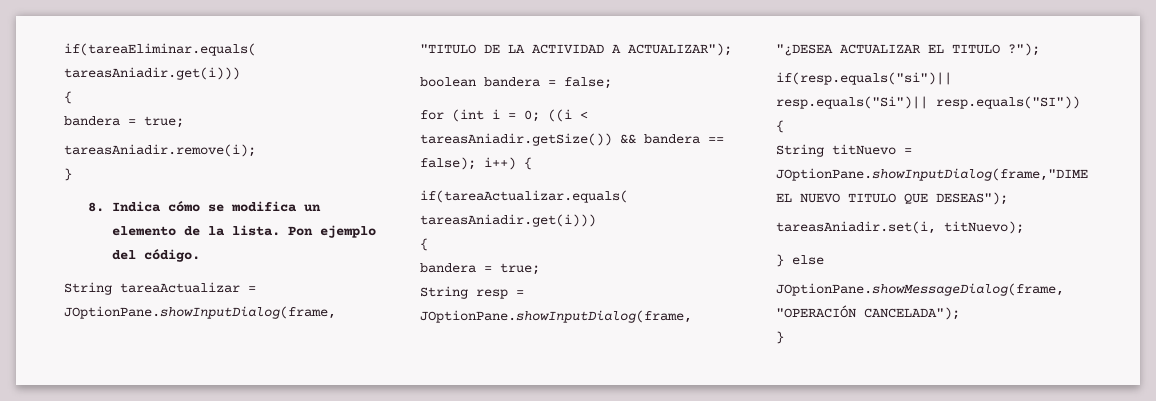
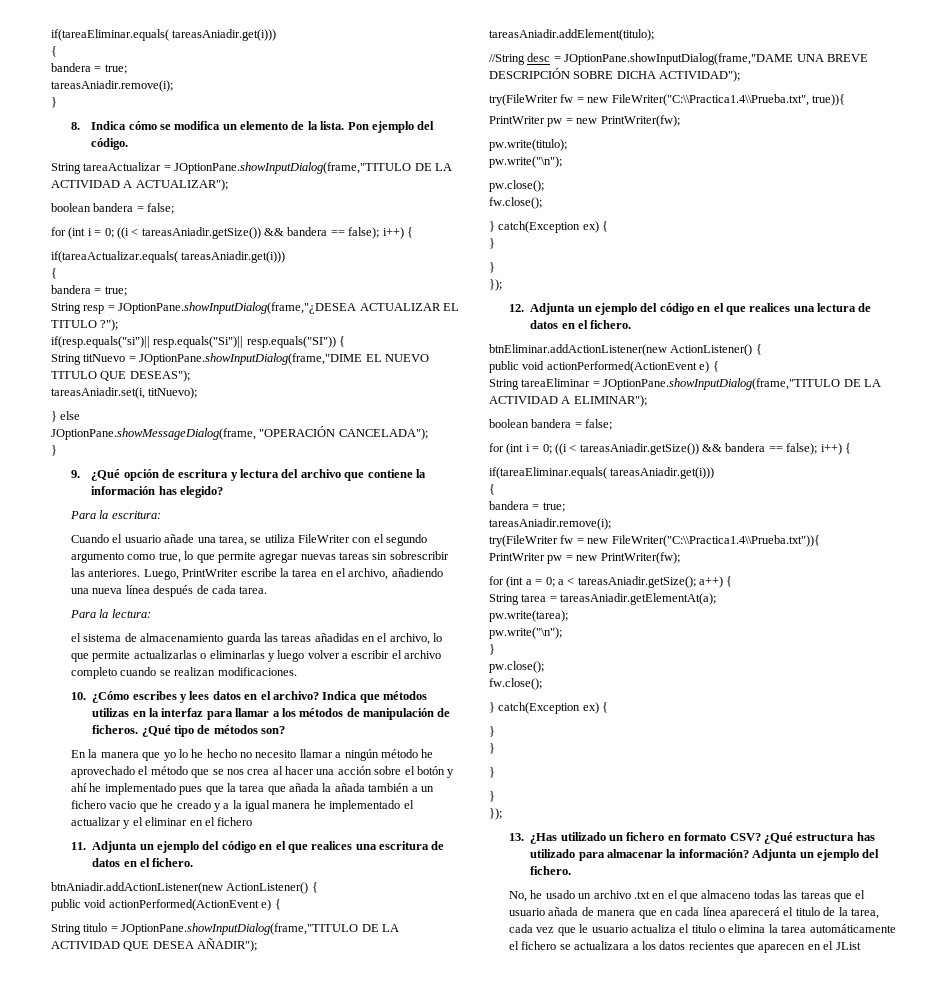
(784, 337) none -> [71,469,426,481] [91,486,223,498] [70,510,161,519] [71,534,428,546] [71,551,449,563] [71,568,443,580] [71,585,268,597] [70,609,151,618] [71,633,443,645] [71,650,442,662] [71,667,297,679] [71,691,428,703] [92,708,451,720] [92,725,286,737] [71,749,434,761] [71,766,455,778] [71,783,434,795] [71,800,414,812] [71,817,253,829] [71,841,445,853] [92,858,194,867] [51,882,318,894] [51,899,281,911] [51,923,399,935] [51,938,258,952] [489,29,654,41] [489,53,868,65] [489,68,741,82] [489,94,845,106] [489,115,680,127] [489,139,567,151] [489,156,562,168] [489,180,544,192] [489,197,542,209] [489,221,609,233] [489,238,495,249] [489,262,495,273] [489,279,502,291] [509,303,872,315] [530,320,632,329] [489,344,762,356] [489,361,719,373] [489,378,881,390] [489,395,647,407] [489,419,613,430] [489,443,851,455] [489,467,715,479] [489,484,495,495] [489,501,565,512] [489,518,611,530] [489,535,820,547] [489,552,680,564] [489,576,733,588] [489,593,717,605] [489,610,568,622] [489,627,562,639] [489,644,495,655] [489,661,544,673] [489,678,542,690] [489,702,609,714] [489,726,495,737] [489,743,495,754] [489,767,495,778] [489,791,495,802] [489,808,502,820] [509,832,875,844] [530,849,880,861] [530,866,572,875] [509,890,866,902] [509,907,879,919] [509,924,896,936] [509,941,861,953] // 9. ¿Qué opción de escritura y lectura del archivo que contiene la información has elegido? // Para la escritura: // Cuando el usuario añade una tarea, se utiliza FileWriter con el segundo argumento como true, lo que permite agregar nuevas tareas sin sobrescribir las anteriores. Luego, PrintWriter escribe la tarea en el archivo, añadiendo una nueva línea después de cada tarea. // Para la lectura: // el sistema de almacenamiento guarda las tareas añadidas en el archivo, lo que permite actualizarlas o eliminarlas y luego volver a escribir el archivo completo cuando se realizan modificaciones. // 10. ¿Cómo escribes y lees datos en el archivo? Indica que métodos utilizas en la interfaz para llamar a los métodos de manipulación de ficheros. ¿Qué tipo de métodos son? // En la manera que yo lo he hecho no necesito llamar a ningún método he aprovechado el método que se nos crea al hacer una acción sobre el botón y ahí he implementado pues que la tarea que añada la añada también a un fichero vacio que he creado y a la igual manera he implementado el actualizar y el eliminar en el fichero // 11. Adjunta un ejemplo del código en el que realices una escritura de datos en el fichero. // btnAniadir.addActionListener(new ActionListener() { // public void actionPerformed(ActionEvent e) { // String titulo = JOptionPane.showInputDialog(frame,"TITULO DE LA ACTIVIDAD QUE DESEA AÑADIR"); // tareasAniadir.addElement(titulo); // //String desc = JOptionPane.showInputDialog(frame,"DAME UNA BREVE DESCRIPCIÓN SOBRE DICHA ACTIVIDAD"); // try(FileWriter fw = new FileWriter("C:\\Practica1.4\\Prueba.txt", true)){ // PrintWriter pw = new PrintWriter(fw); // pw.write(titulo); // pw.write("\n"); // pw.close(); // fw.close(); // } catch(Exception ex) { // } // } // }); // 12. Adjunta un ejemplo del código en el que realices una lectura de datos en el fichero. // btnEliminar.addActionListener(new ActionListener() { // public void actionPerformed(ActionEvent e) { // String tareaEliminar = JOptionPane.showInputDialog(frame,"TITULO DE LA ACTIVIDAD A ELIMINAR"); // boolean bandera = false; // for (int i = 0; ((i < tareasAniadir.getSize()) && bandera == false); i++) { // if(tareaEliminar.equals( tareasAniadir.get(i))) // { // bandera = true; // tareasAniadir.remove(i); // try(FileWriter fw = new FileWriter("C:\\Practica1.4\\Prueba.txt")){ // PrintWriter pw = new PrintWriter(fw); // for (int a = 0; a < tareasAniadir.getSize(); a++) { // String tarea = tareasAniadir.getElementAt(a); // pw.write(tarea); // pw.write("\n"); // } // pw.close(); // fw.close(); // } catch(Exception ex) { // } // } // } // } // }); // 13. ¿Has utilizado un fichero en formato CSV? ¿Qué estructura has utilizado para almacenar la información? Adjunta un ejemplo del fichero. // No, he usado un archivo .txt en el que almaceno todas las tareas que el usuario añada de manera que en cada línea aparecerá el titulo de la tarea, cada vez que le usuario actualiza el titulo o elimina la tarea automáticamente el fichero se actualizara a los datos recientes que aparecen en el JList

